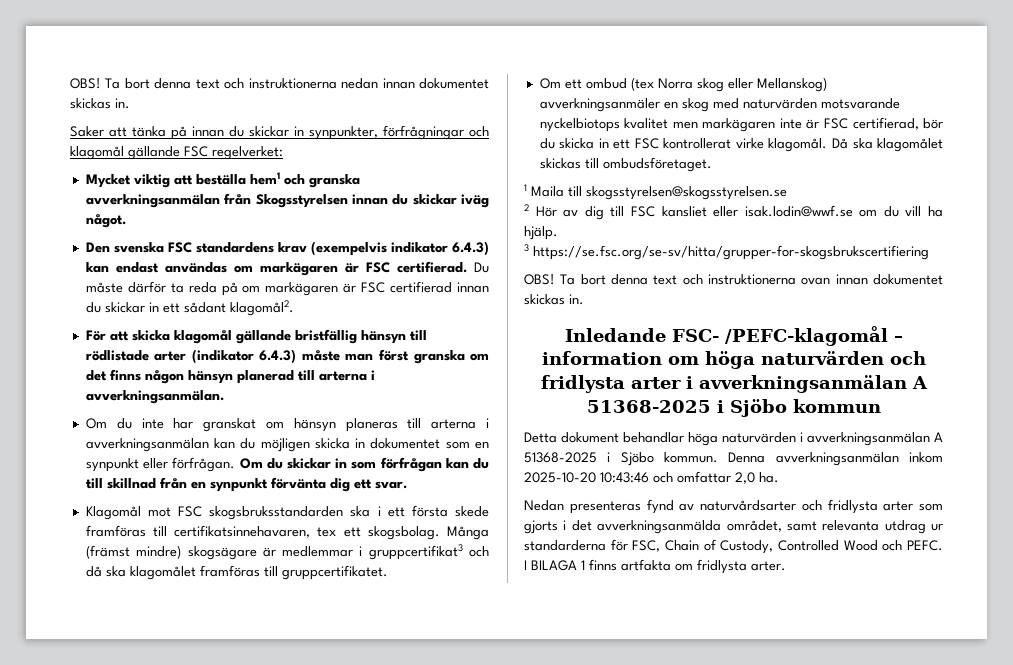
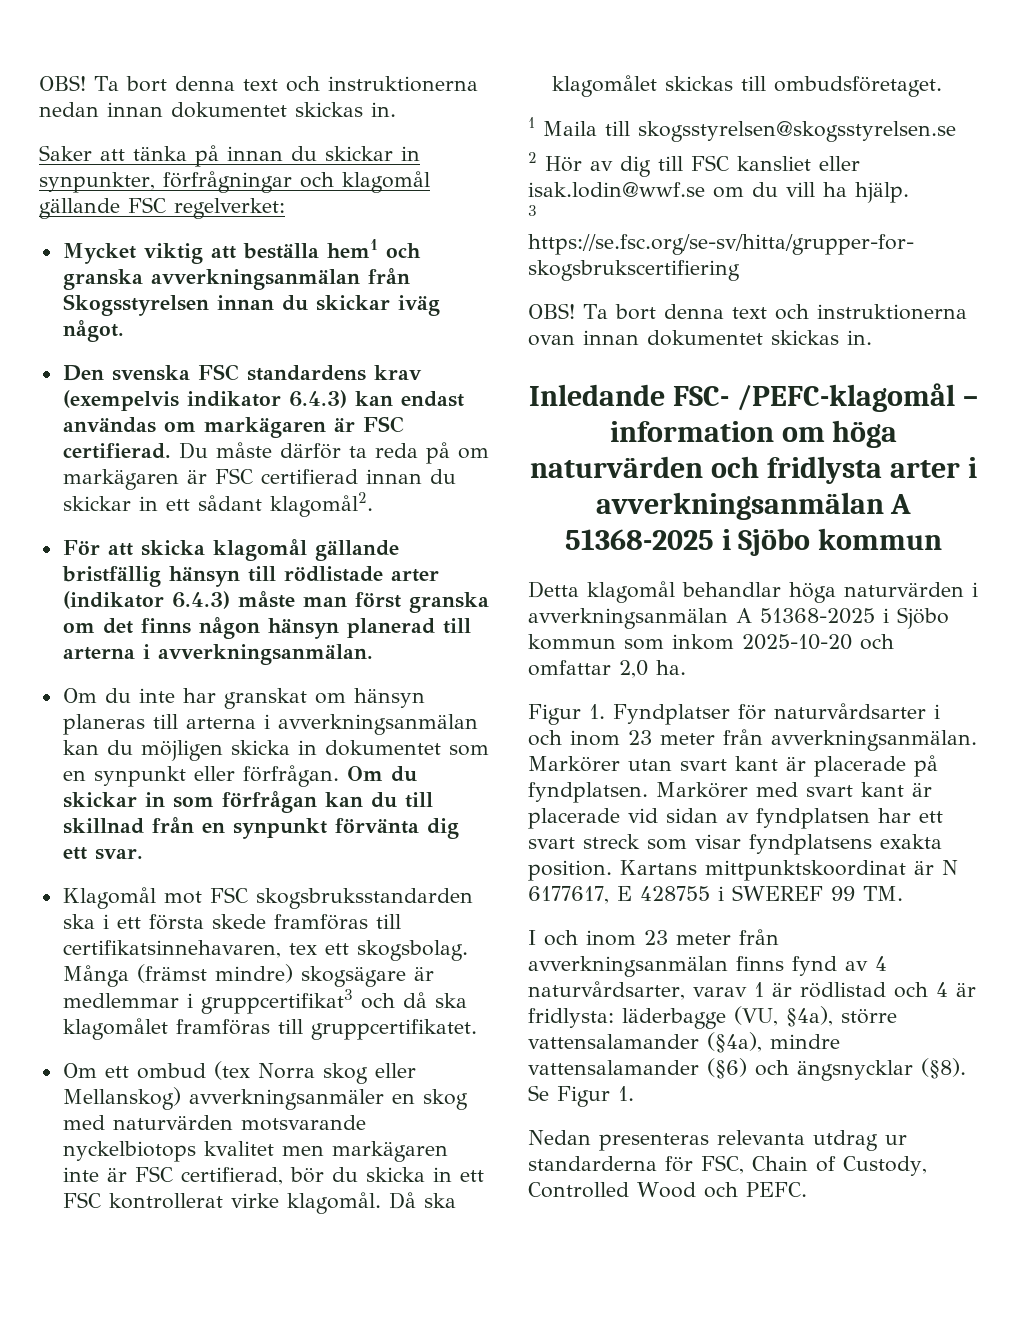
[561,432,619,443] dokument -> [587,581,675,603] klagomål
[664,452,899,466] kommun. Denna avverkningsanmälan -> [528,634,664,650] kommun som
[600,472,649,483] 10:43:46 -> (852, 642) none
[524,499,943,514] [524,520,817,534] Nedan presenteras fynd av naturvårdsarter och fridlysta arter som gjorts i det avverkningsanmälda området, samt -> [528,703,940,725] [528,729,977,751] [528,755,938,777] [528,782,932,803] [528,808,943,829] [528,834,942,855] [528,860,958,881] [528,885,903,904] [528,929,779,946] [528,956,887,977] [528,981,976,1000] [528,1006,897,1029] [528,1032,840,1053] [528,1058,966,1081] [528,1085,634,1107] [528,1130,709,1151] Figur 1. Fyndplatser för naturvårdsarter i och inom 23 meter från avverkningsanmälan. Markörer utan svart kant är placerade på fyndplatsen. Markörer med svart kant är placerade vid sidan av fyndplatsen har ett svart streck som visar fyndplatsens exakta position. Kartans mittpunktskoordinat är N 6177617, E 428755 i SWEREF 99 TM. // I och inom 23 meter från avverkningsanmälan finns fynd av 4 naturvårdsarter, varav 1 är rödlistad och 4 är fridlysta: läderbagge (VU, §4a), större vattensalamander (§4a), mindre vattensalamander (§6) och ängsnycklar (§8). Se Figur 1. // Nedan presenteras
[524,559,786,574] I BILAGA 1 finns artfakta om fridlysta arter. -> (807, 1189) none

